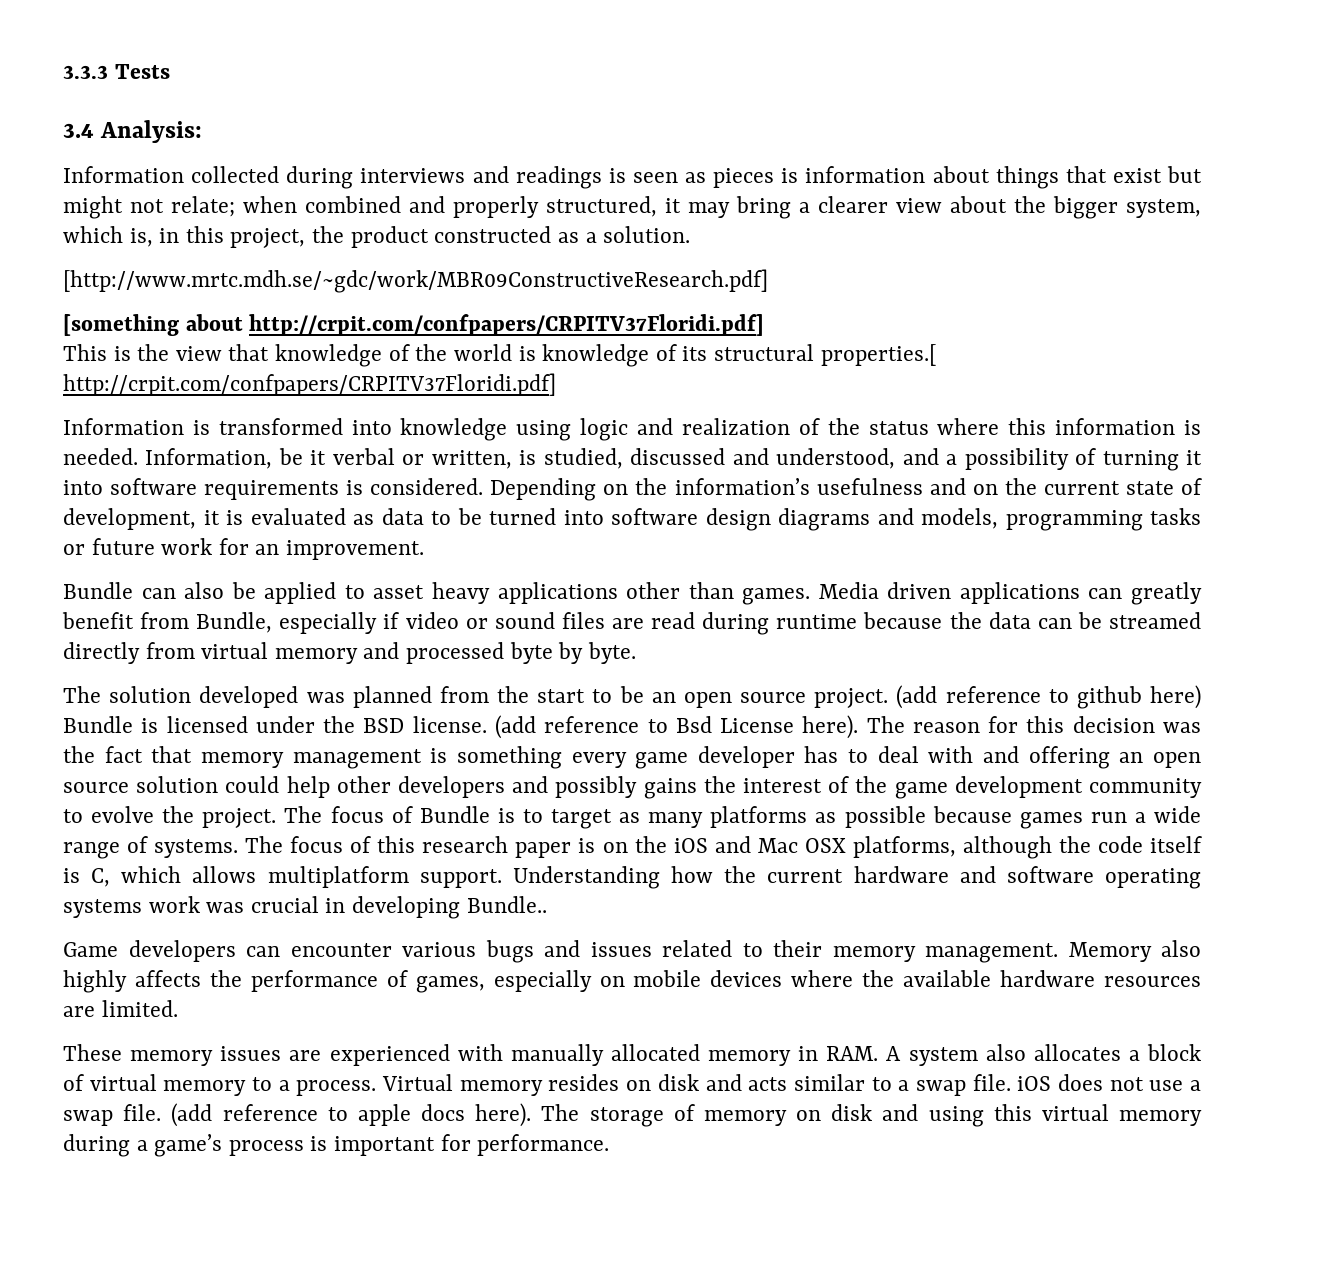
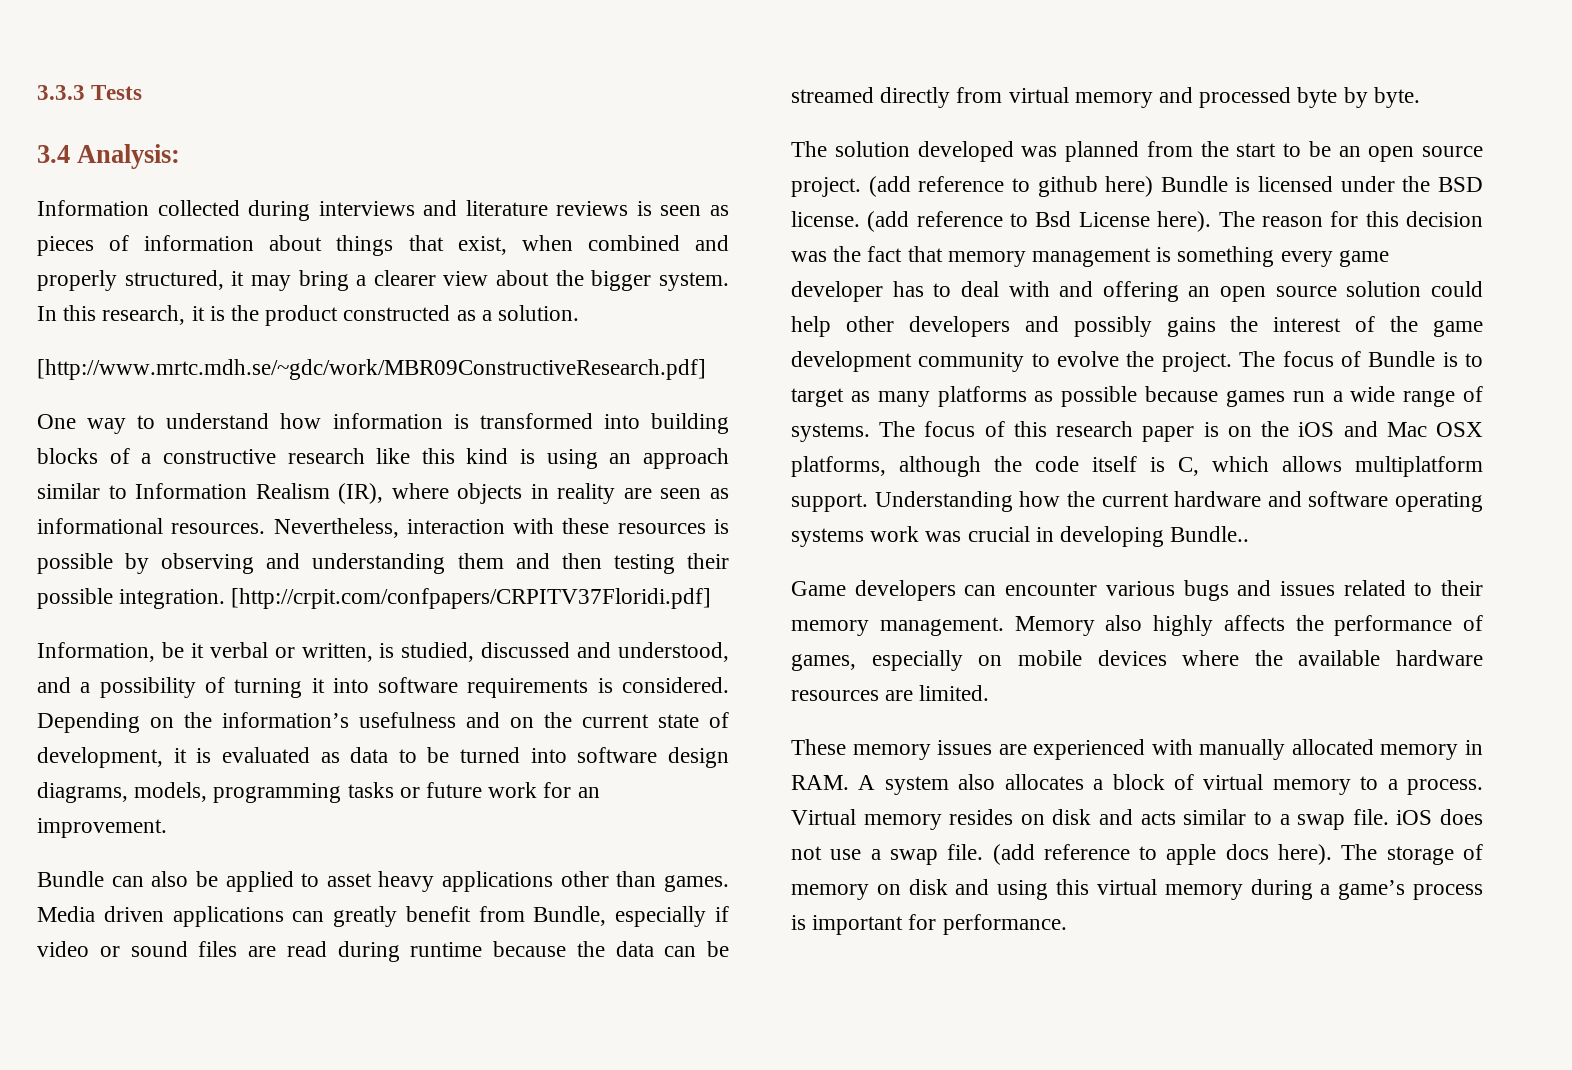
[515,166,602,189] readings -> [465,200,629,216] literature reviews
[781,168,799,183] is -> [109,235,130,251] of
[1112,166,1202,183] [63,196,235,219] exist but might not relate; -> [457,236,507,255] exist,
[1126,199,1201,218] [63,226,306,248] system, which is, in this project, -> [658,272,729,291] [37,305,225,325] system. In this research, it is
[63,314,765,336] [63,344,936,367] [63,373,556,396] [63,418,1201,441] [63,448,138,465] [something about http://crpit.com/confpapers/CRPITV37Floridi.pdf] // This is the view that knowledge of the world is knowledge of its structural properties.[ http://crpit.com/confpapers/CRPITV37Floridi.pdf] // Information is transformed into knowledge using logic and realization of the status where this information is needed. -> [37,413,729,434] [37,448,729,469] [37,483,729,504] [37,518,730,538] [37,553,729,574] [37,588,712,609] One way to understand how information is transformed into building blocks of a constructive research like this kind is using an approach similar to Information Realism (IR), where objects in reality are seen as informational resources. Nevertheless, interaction with these resources is possible by observing and understanding them and then testing their possible integration. [http://crpit.com/confpapers/CRPITV37Floridi.pdf] //
[778,508,914,531] diagrams and -> [37,782,128,803] diagrams,

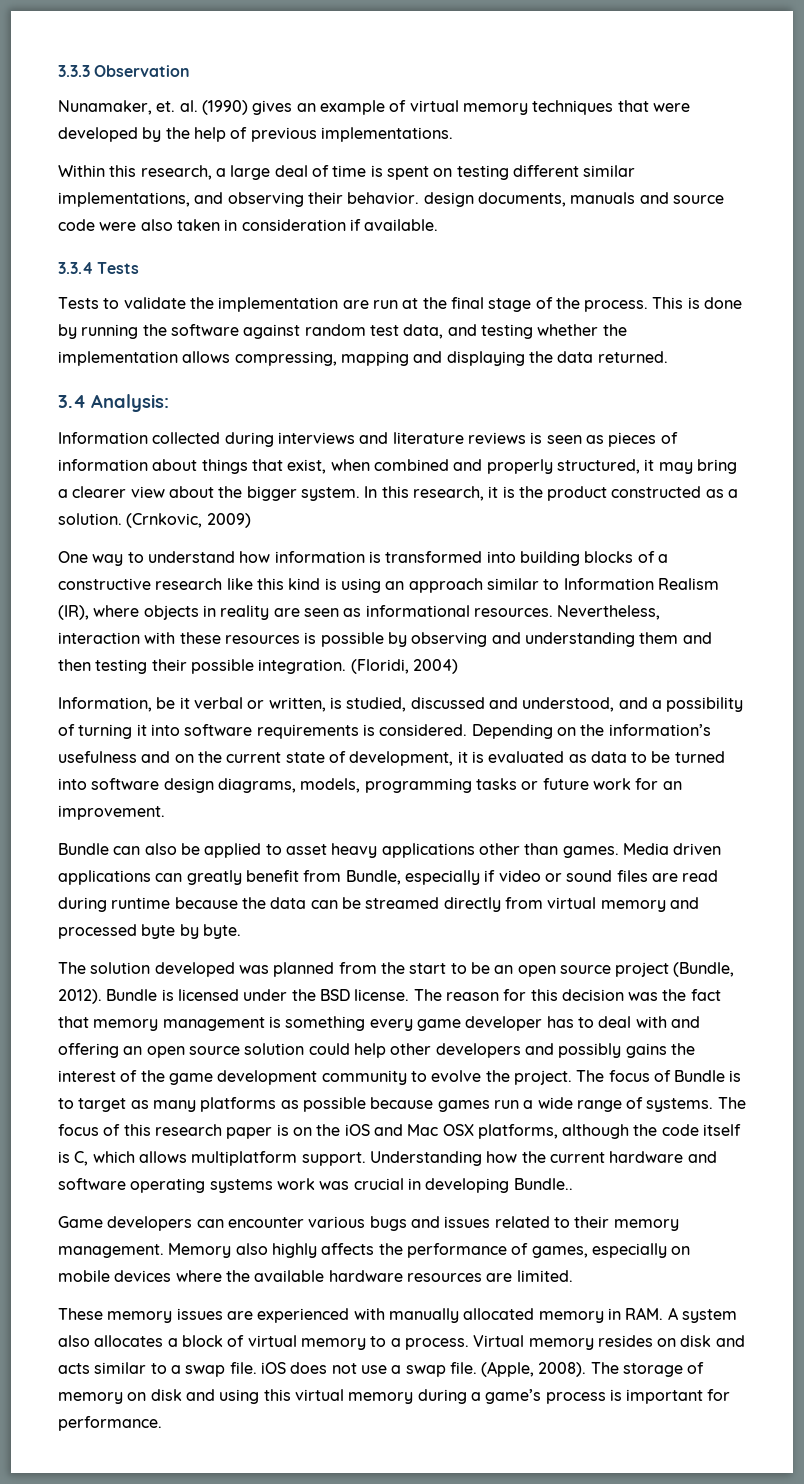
[91,85,143,100] Tests -> [94,65,191,77] [58,100,690,115] [58,127,453,142] [58,165,636,180] [58,192,724,207] [58,219,439,231] [58,262,140,274] [58,297,743,312] [58,324,627,339] [58,351,668,366] Observation // Nunamaker, et. al. (1990) gives an example of virtual memory techniques that were developed by the help of previous implementations. // Within this research, a large deal of time is spent on testing different similar implementations, and observing their behavior. design documents, manuals and source code were also taken in consideration if available. // 3.3.4 Tests // Tests to validate the implementation are run at the final stage of the process. This is done by running the software against random test data, and testing whether the implementation allows compressing, mapping and displaying the data returned.
[37,359,706,380] // [http://www.mrtc.mdh.se/~gdc/work/MBR09ConstructiveResearch.pdf] -> [126,513,251,528] (Crnkovic, 2009)
[231,588,712,609] [http://crpit.com/confpapers/CRPITV37Floridi.pdf] -> [350,659,458,674] (Floridi, 2004)
[791,176,1154,197] project. (add reference to github here) -> [615,962,735,977] [58,989,102,1004] project (Bundle, 2012).
[867,211,1212,232] (add reference to Bsd License here). -> (410, 995) none
[992,844,1333,865] (add reference to apple docs here). -> [481,1361,587,1377] (Apple, 2008).

